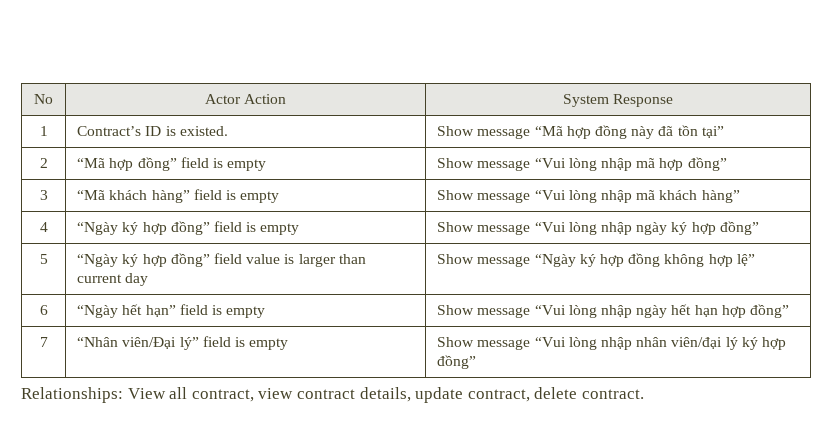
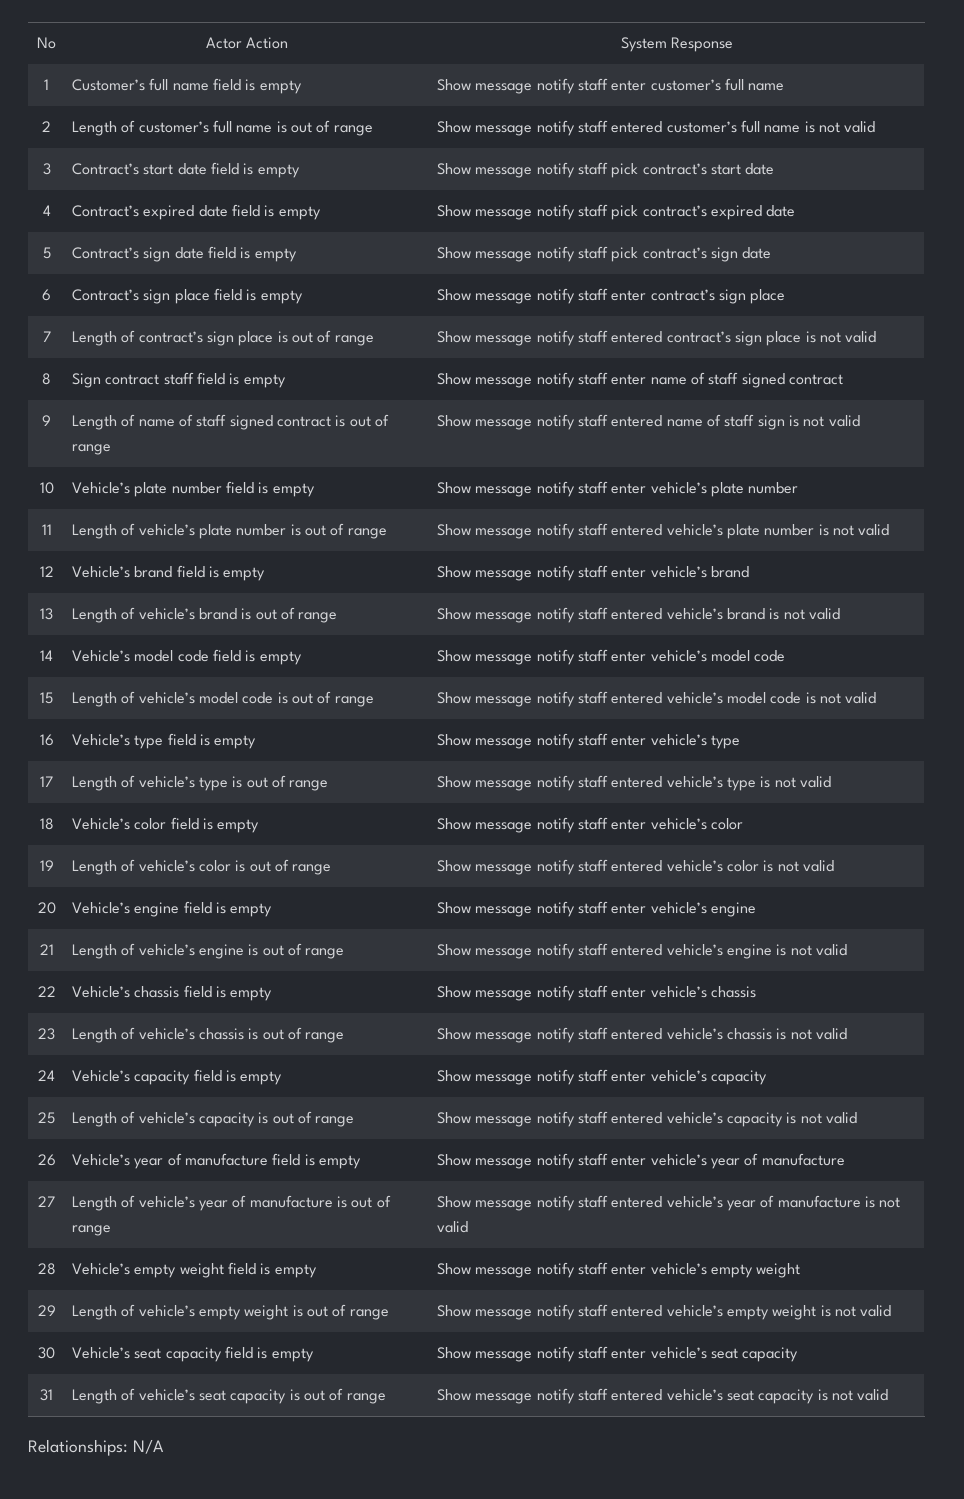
[77,126,228,136] [437,125,724,139] [39,158,48,168] [77,157,267,171] [437,157,727,171] [39,190,48,200] [77,189,280,203] [437,190,740,203] [39,222,48,232] [77,221,300,235] [437,221,759,235] [39,254,48,264] [77,253,366,267] [77,273,149,286] [437,253,755,267] [39,305,48,315] [77,304,266,318] [437,304,789,318] [39,337,48,347] [77,336,289,350] [437,337,786,350] [437,355,477,369] [21,387,644,403] Contract’s ID is existed. | Show message “Mã hợp đồng này đã tồn tại” // 2 | “Mã hợp đồng” field is empty | Show message “Vui lòng nhập mã hợp đồng” // 3 | “Mã khách hàng” field is empty | Show message “Vui lòng nhập mã khách hàng” // 4 | “Ngày ký hợp đồng” field is empty | Show message “Vui lòng nhập ngày ký hợp đồng” // 5 | “Ngày ký hợp đồng” field value is larger than current day | Show message “Ngày ký hợp đồng không hợp lệ” // 6 | “Ngày hết hạn” field is empty | Show message “Vui lòng nhập ngày hết hạn hợp đồng” // 7 | “Nhân viên/Đại lý” field is empty | Show message “Vui lòng nhập nhân viên/đại lý ký hợp đồng” // Relationships: View all contract, view contract details, update contract, delete contract. -> [72,78,302,94] [437,78,785,94] [42,121,51,132] [72,120,373,136] [437,120,876,136] [42,163,51,175] [72,162,300,178] [437,162,775,178] [42,205,51,216] [72,204,321,220] [437,204,796,220] [42,247,51,259] [72,246,297,262] [437,246,772,262] [42,289,51,301] [72,288,303,304] [437,288,786,304] [42,331,51,342] [72,330,374,346] [437,330,877,346] [42,373,51,385] [72,372,286,388] [437,372,843,388] [42,415,51,426] [72,414,389,430] [72,444,112,455] [437,414,860,430] [39,482,54,494] [72,481,315,497] [437,481,799,497] [41,524,52,535] [72,523,387,539] [437,523,890,539] [39,566,54,577] [72,565,266,581] [437,565,749,581] [40,608,53,620] [72,607,338,623] [437,607,840,623] [40,650,53,661] [72,649,302,665] [437,649,786,665] [40,692,53,704] [72,691,374,707] [437,691,877,707] [39,734,54,746] [72,733,257,749] [437,733,740,749] [40,776,53,787] [72,775,329,791] [437,775,831,791] [39,818,54,830] [72,817,260,833] [437,817,743,833] [39,860,54,871] [72,859,332,875] [437,859,834,875] [37,902,56,914] [72,901,273,917] [437,901,756,917] [39,944,54,955] [72,943,345,959] [437,943,847,959] [37,986,56,997] [72,985,273,1001] [437,985,756,1001] [38,1028,55,1040] [72,1027,345,1043] [437,1027,847,1043] [38,1070,55,1081] [72,1069,283,1085] [437,1069,767,1085] [38,1112,55,1124] [72,1111,355,1127] [437,1111,857,1127] [37,1154,56,1166] [72,1153,361,1169] [437,1153,845,1169] [38,1196,55,1207] [72,1195,391,1211] [72,1225,112,1236] [437,1195,901,1211] [437,1221,469,1233] [37,1263,56,1275] [72,1262,317,1278] [437,1262,801,1278] [37,1305,56,1316] [72,1304,389,1320] [437,1304,892,1320] [38,1347,55,1359] [72,1346,314,1362] [437,1346,799,1362] [40,1389,53,1401] [72,1388,386,1404] [437,1388,889,1404] [28,1439,164,1456] Customer’s full name field is empty | Show message notify staff enter customer’s full name // 2 | Length of customer’s full name is out of range | Show message notify staff entered customer’s full name is not valid // 3 | Contract’s start date field is empty | Show message notify staff pick contract’s start date // 4 | Contract’s expired date field is empty | Show message notify staff pick contract’s expired date // 5 | Contract’s sign date field is empty | Show message notify staff pick contract’s sign date // 6 | Contract’s sign place field is empty | Show message notify staff enter contract’s sign place // 7 | Length of contract’s sign place is out of range | Show message notify staff entered contract’s sign place is not valid // 8 | Sign contract staff field is empty | Show message notify staff enter name of staff signed contract // 9 | Length of name of staff signed contract is out of range | Show message notify staff entered name of staff sign is not valid // 10 | Vehicle’s plate number field is empty | Show message notify staff enter vehicle’s plate number // 11 | Length of vehicle’s plate number is out of range | Show message notify staff entered vehicle’s plate number is not valid // 12 | Vehicle’s brand field is empty | Show message notify staff enter vehicle’s brand // 13 | Length of vehicle’s brand is out of range | Show message notify staff entered vehicle’s brand is not valid // 14 | Vehicle’s model code field is empty | Show message notify staff enter vehicle’s model code // 15 | Length of vehicle’s model code is out of range | Show message notify staff entered vehicle’s model code is not valid // 16 | Vehicle’s type field is empty | Show message notify staff enter vehicle’s type // 17 | Length of vehicle’s type is out of range | Show message notify staff entered vehicle’s type is not valid // 18 | Vehicle’s color field is empty | Show message notify staff enter vehicle’s color // 19 | Length of vehicle’s color is out of range | Show message notify staff entered vehicle’s color is not valid // 20 | Vehicle’s engine field is empty | Show message notify staff enter vehicle’s engine // 21 | Length of vehicle’s engine is out of range | Show message notify staff entered vehicle’s engine is not valid // 22 | Vehicle’s chassis field is empty | Show message notify staff enter vehicle’s chassis // 23 | Length of vehicle’s chassis is out of range | Show message notify staff entered vehicle’s chassis is not valid // 24 | Vehicle’s capacity field is empty | Show message notify staff enter vehicle’s capacity // 25 | Length of vehicle’s capacity is out of range | Show message notify staff entered vehicle’s capacity is not valid // 26 | Vehicle’s year of manufacture field is empty | Show message notify staff enter vehicle’s year of manufacture // 27 | Length of vehicle’s year of manufacture is out of range | Show message notify staff entered vehicle’s year of manufacture is not valid // 28 | Vehicle’s empty weight field is empty | Show message notify staff enter vehicle’s empty weight // 29 | Length of vehicle’s empty weight is out of range | Show message notify staff entered vehicle’s empty weight is not valid // 30 | Vehicle’s seat capacity field is empty | Show message notify staff enter vehicle’s seat capacity // 31 | Length of vehicle’s seat capacity is out of range | Show message notify staff entered vehicle’s seat capacity is not valid // Relationships: N/A

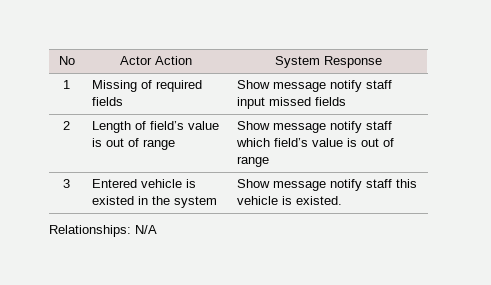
[72,78,302,94] [437,78,785,94] Customer’s full name field is empty | Show message notify staff enter customer’s full name -> [91,80,202,92] [91,97,123,106] [236,80,392,92] [236,97,346,109] Missing of required fields | Show message notify staff input missed fields
[138,120,373,136] [437,120,876,136] [42,163,51,175] [72,162,300,178] [437,162,775,178] [42,205,51,216] [72,204,321,220] [437,204,796,220] [42,247,51,259] [72,246,297,262] [437,246,772,262] [42,289,51,301] [72,288,303,304] [437,288,786,304] [42,331,51,342] [72,330,374,346] [437,330,877,346] [42,373,51,385] [72,372,286,388] [437,372,843,388] [42,415,51,426] [72,414,389,430] [72,444,112,455] [437,414,860,430] [39,482,54,494] [72,481,315,497] [437,481,799,497] [41,524,52,535] [72,523,387,539] [437,523,890,539] [39,566,54,577] [72,565,266,581] [437,565,749,581] [40,608,53,620] [72,607,338,623] [437,607,840,623] [40,650,53,661] [72,649,302,665] [437,649,786,665] [40,692,53,704] [72,691,374,707] [437,691,877,707] [39,734,54,746] [72,733,257,749] [437,733,740,749] [40,776,53,787] [72,775,329,791] [437,775,831,791] [39,818,54,830] [72,817,260,833] [437,817,743,833] [39,860,54,871] [72,859,332,875] [437,859,834,875] [37,902,56,914] [72,901,273,917] [437,901,756,917] [39,944,54,955] [72,943,345,959] [437,943,847,959] [37,986,56,997] [72,985,273,1001] [437,985,756,1001] [38,1028,55,1040] [72,1027,345,1043] [437,1027,847,1043] [38,1070,55,1081] [72,1069,283,1085] [437,1069,767,1085] [38,1112,55,1124] [72,1111,355,1127] [437,1111,857,1127] [37,1154,56,1166] [72,1153,361,1169] [437,1153,845,1169] [38,1196,55,1207] [72,1195,391,1211] [72,1225,112,1236] [437,1195,901,1211] [437,1221,469,1233] [37,1263,56,1275] [72,1262,317,1278] [437,1262,801,1278] [37,1305,56,1316] [72,1304,389,1320] [437,1304,892,1320] [38,1347,55,1359] [72,1346,314,1362] [437,1346,799,1362] [40,1389,53,1401] [72,1388,386,1404] [437,1388,889,1404] customer’s full name is out of range | Show message notify staff entered customer’s full name is not valid // 3 | Contract’s start date field is empty | Show message notify staff pick contract’s start date // 4 | Contract’s expired date field is empty | Show message notify staff pick contract’s expired date // 5 | Contract’s sign date field is empty | Show message notify staff pick contract’s sign date // 6 | Contract’s sign place field is empty | Show message notify staff enter contract’s sign place // 7 | Length of contract’s sign place is out of range | Show message notify staff entered contract’s sign place is not valid // 8 | Sign contract staff field is empty | Show message notify staff enter name of staff signed contract // 9 | Length of name of staff signed contract is out of range | Show message notify staff entered name of staff sign is not valid // 10 | Vehicle’s plate number field is empty | Show message notify staff enter vehicle’s plate number // 11 | Length of vehicle’s plate number is out of range | Show message notify staff entered vehicle’s plate number is not valid // 12 | Vehicle’s brand field is empty | Show message notify staff enter vehicle’s brand // 13 | Length of vehicle’s brand is out of range | Show message notify staff entered vehicle’s brand is not valid // 14 | Vehicle’s model code field is empty | Show message notify staff enter vehicle’s model code // 15 | Length of vehicle’s model code is out of range | Show message notify staff entered vehicle’s model code is not valid // 16 | Vehicle’s type field is empty | Show message notify staff enter vehicle’s type // 17 | Length of vehicle’s type is out of range | Show message notify staff entered vehicle’s type is not valid // 18 | Vehicle’s color field is empty | Show message notify staff enter vehicle’s color // 19 | Length of vehicle’s color is out of range | Show message notify staff entered vehicle’s color is not valid // 20 | Vehicle’s engine field is empty | Show message notify staff enter vehicle’s engine // 21 | Length of vehicle’s engine is out of range | Show message notify staff entered vehicle’s engine is not valid // 22 | Vehicle’s chassis field is empty | Show message notify staff enter vehicle’s chassis // 23 | Length of vehicle’s chassis is out of range | Show message notify staff entered vehicle’s chassis is not valid // 24 | Vehicle’s capacity field is empty | Show message notify staff enter vehicle’s capacity // 25 | Length of vehicle’s capacity is out of range | Show message notify staff entered vehicle’s capacity is not valid // 26 | Vehicle’s year of manufacture field is empty | Show message notify staff enter vehicle’s year of manufacture // 27 | Length of vehicle’s year of manufacture is out of range | Show message notify staff entered vehicle’s year of manufacture is not valid // 28 | Vehicle’s empty weight field is empty | Show message notify staff enter vehicle’s empty weight // 29 | Length of vehicle’s empty weight is out of range | Show message notify staff entered vehicle’s empty weight is not valid // 30 | Vehicle’s seat capacity field is empty | Show message notify staff enter vehicle’s seat capacity // 31 | Length of vehicle’s seat capacity is out of range | Show message notify staff entered vehicle’s seat capacity is not valid -> [149,121,219,130] [91,138,175,150] [236,121,392,133] [235,138,394,147] [236,156,269,167] [63,179,70,188] [91,179,196,188] [91,196,217,208] [236,179,417,191] [236,196,342,205] field’s value is out of range | Show message notify staff which field’s value is out of range // 3 | Entered vehicle is existed in the system | Show message notify staff this vehicle is existed.

